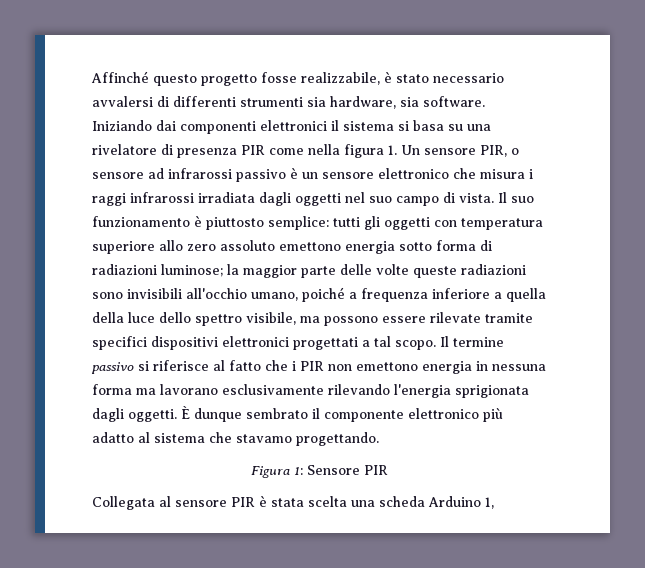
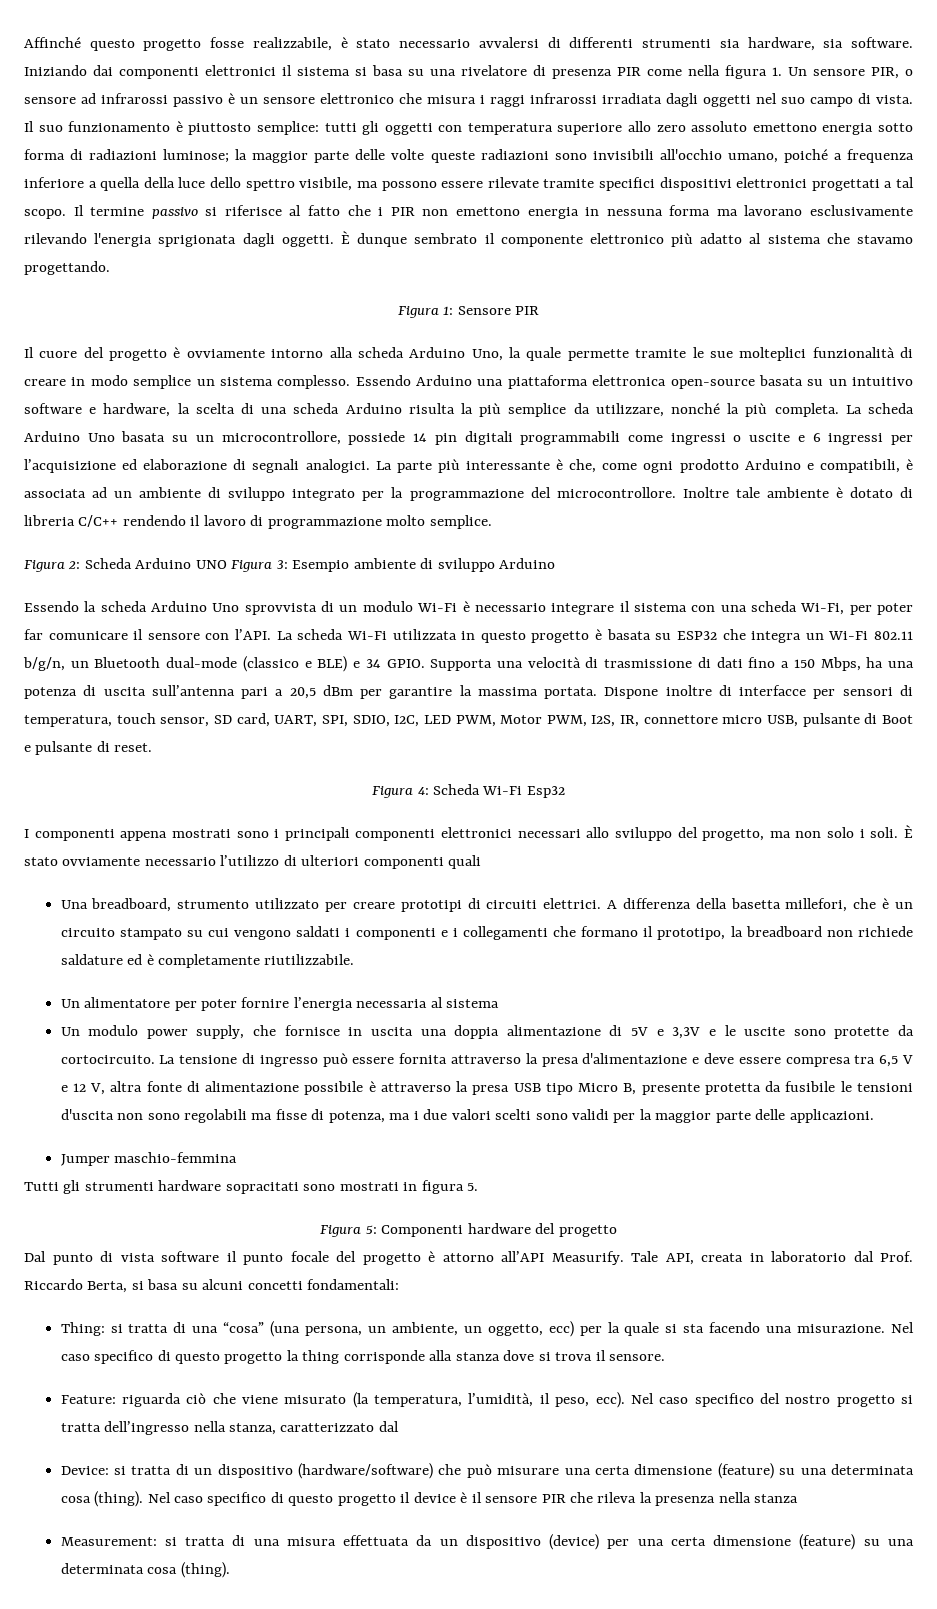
[92,495,494,510] Collegata al sensore PIR è stata scelta una scheda Arduino 1, -> [24,347,913,361] [24,375,913,389] [24,403,915,417] [24,431,913,445] [24,459,913,473] [24,487,913,501] [24,515,492,529] [24,558,556,572] [24,601,914,615] [24,629,913,643] [23,656,915,672] [24,685,914,699] [24,713,913,727] [24,741,153,755] [372,784,565,798] [24,825,914,841] [24,855,482,869] [60,898,913,912] [60,926,913,940] [60,954,355,968] [60,997,500,1011] [60,1025,914,1039] [60,1053,913,1067] [60,1081,914,1095] [60,1109,874,1123] [60,1152,238,1166] [24,1180,479,1194] [320,1223,617,1237] [24,1251,913,1265] [24,1279,400,1293] [60,1321,914,1337] [60,1350,665,1364] [60,1392,914,1408] [60,1421,399,1435] [60,1463,915,1479] [60,1491,799,1507] [60,1534,914,1550] [60,1562,230,1578] Il cuore del progetto è ovviamente intorno alla scheda Arduino Uno, la quale permette tramite le sue molteplici funzionalità di creare in modo semplice un sistema complesso. Essendo Arduino una piattaforma elettronica open-source basata su un intuitivo software e hardware, la scelta di una scheda Arduino risulta la più semplice da utilizzare, nonché la più completa. La scheda Arduino Uno basata su un microcontrollore, possiede 14 pin digitali programmabili come ingressi o uscite e 6 ingressi per l’acquisizione ed elaborazione di segnali analogici. La parte più interessante è che, come ogni prodotto Arduino e compatibili, è associata ad un ambiente di sviluppo integrato per la programmazione del microcontrollore. Inoltre tale ambiente è dotato di libreria C/C++ rendendo il lavoro di programmazione molto semplice. // Figura 2: Scheda Arduino UNO Figura 3: Esempio ambiente di sviluppo Arduino // Essendo la scheda Arduino Uno sprovvista di un modulo Wi-Fi è necessario integrare il sistema con una scheda Wi-Fi, per poter far comunicare il sensore con l’API. La scheda Wi-Fi utilizzata in questo progetto è basata su ESP32 che integra un Wi-Fi 802.11 b/g/n, un Bluetooth dual-mode (classico e BLE) e 34 GPIO. Supporta una velocità di trasmissione di dati fino a 150 Mbps, ha una potenza di uscita sull’antenna pari a 20,5 dBm per garantire la massima portata. Dispone inoltre di interfacce per sensori di temperatura, touch sensor, SD card, UART, SPI, SDIO, I2C, LED PWM, Motor PWM, I2S, IR, connettore micro USB, pulsante di Boot e pulsante di reset. // Figura 4: Scheda Wi-Fi Esp32 // I componenti appena mostrati sono i principali componenti elettronici necessari allo sviluppo del progetto, ma non solo i soli. È stato ovviamente necessario l’utilizzo di ulteriori componenti quali // Una breadboard, strumento utilizzato per creare prototipi di circuiti elettrici. A differenza della basetta millefori, che è un circuito stampato su cui vengono saldati i componenti e i collegamenti che formano il prototipo, la breadboard non richiede saldature ed è completamente riutilizzabile. // Un alimentatore per poter fornire l’energia necessaria al sistema // Un modulo power supply, che fornisce in uscita una doppia alimentazione di 5V e 3,3V e le uscite sono protette da cortocircuito. La tensione di ingresso può essere fornita attraverso la presa d'alimentazione e deve essere compresa tra 6,5 V e 12 V, altra fonte di alimentazione possibile è attraverso la presa USB tipo Micro B, presente protetta da fusibile le tensioni d'uscita non sono regolabili ma fisse di potenza, ma i due valori scelti sono validi per la maggior parte delle applicazioni. // Jumper maschio-femmina // Tutti gli strumenti hardware sopracitati sono mostrati in figura 5. // Figura 5: Componenti hardware del progetto // Dal punto di vista software il punto focale del progetto è attorno all’API Measurify. Tale API, creata in laboratorio dal Prof. Riccardo Berta, si basa su alcuni concetti fondamentali: // Thing: si tratta di una “cosa” (una persona, un ambiente, un oggetto, ecc) per la quale si sta facendo una misurazione. Nel caso specifico di questo progetto la thing corrisponde alla stanza dove si trova il sensore. // Feature: riguarda ciò che viene misurato (la temperatura, l’umidità, il peso, ecc). Nel caso specifico del nostro progetto si tratta dell’ingresso nella stanza, caratterizzato dal // Device: si tratta di un dispositivo (hardware/software) che può misurare una certa dimensione (feature) su una determinata cosa (thing). Nel caso specifico di questo progetto il device è il sensore PIR che rileva la presenza nella stanza // Measurement: si tratta di una misura effettuata da un dispositivo (device) per una certa dimensione (feature) su una determinata cosa (thing).

